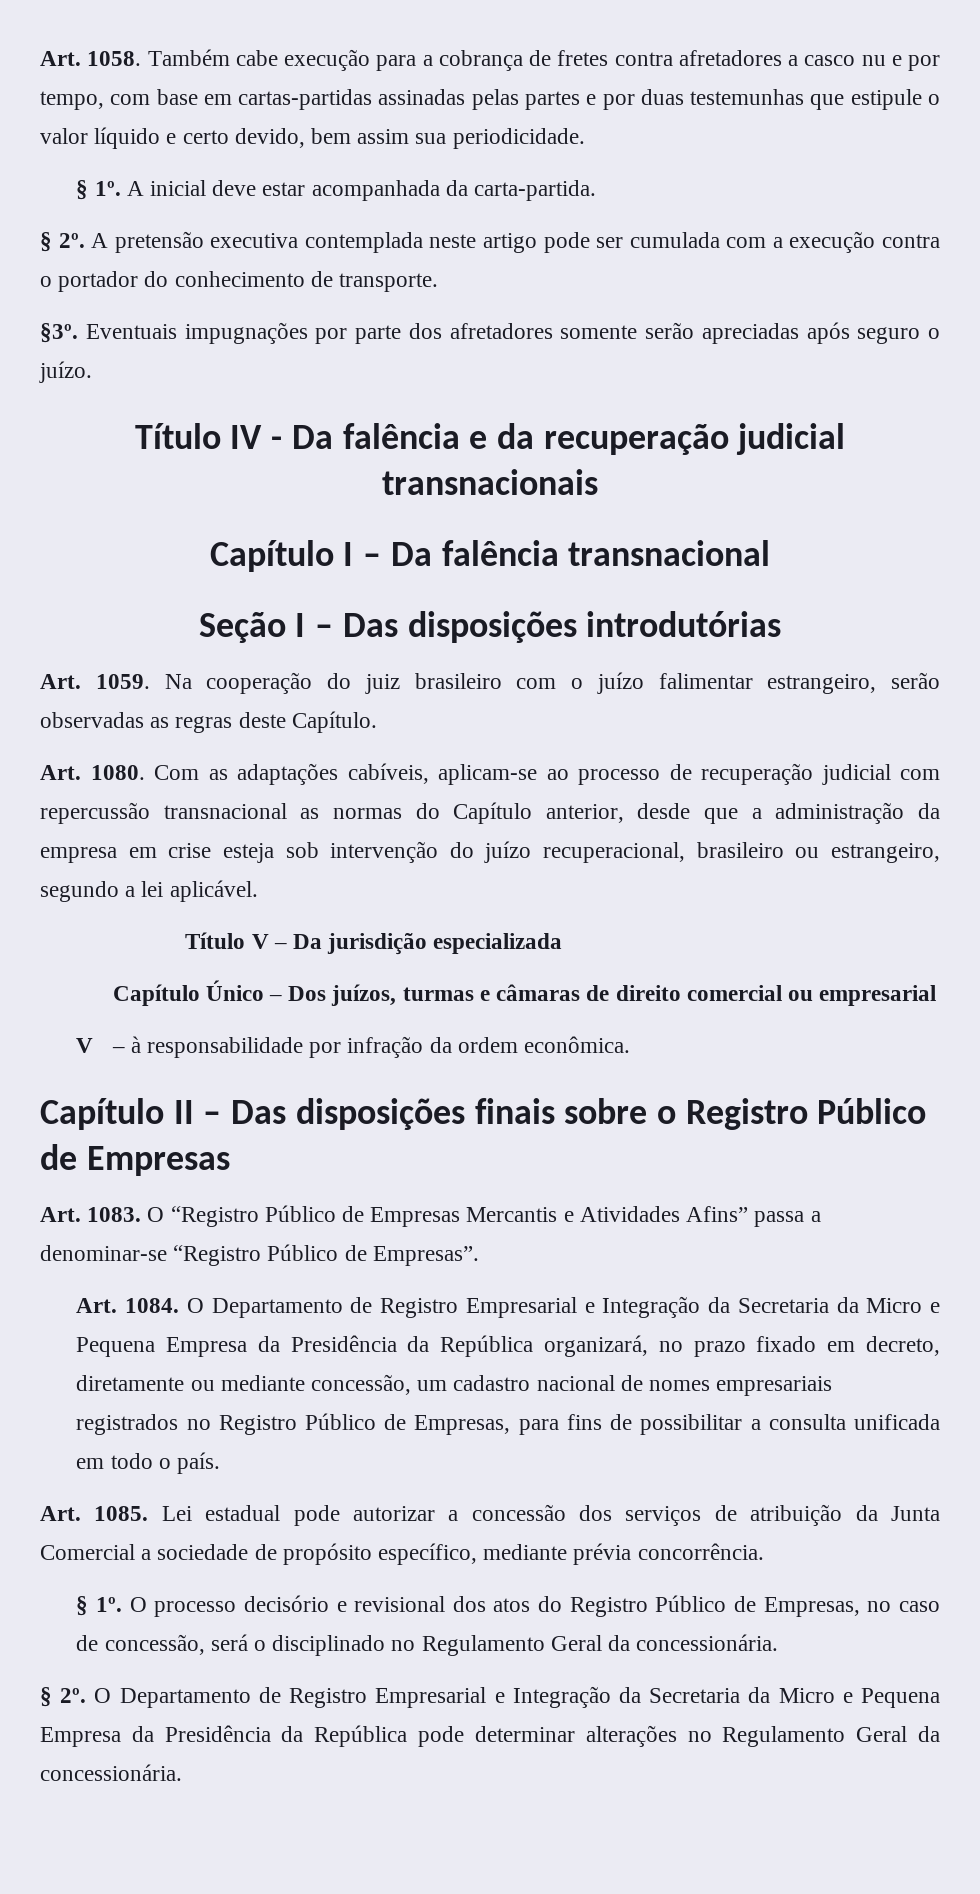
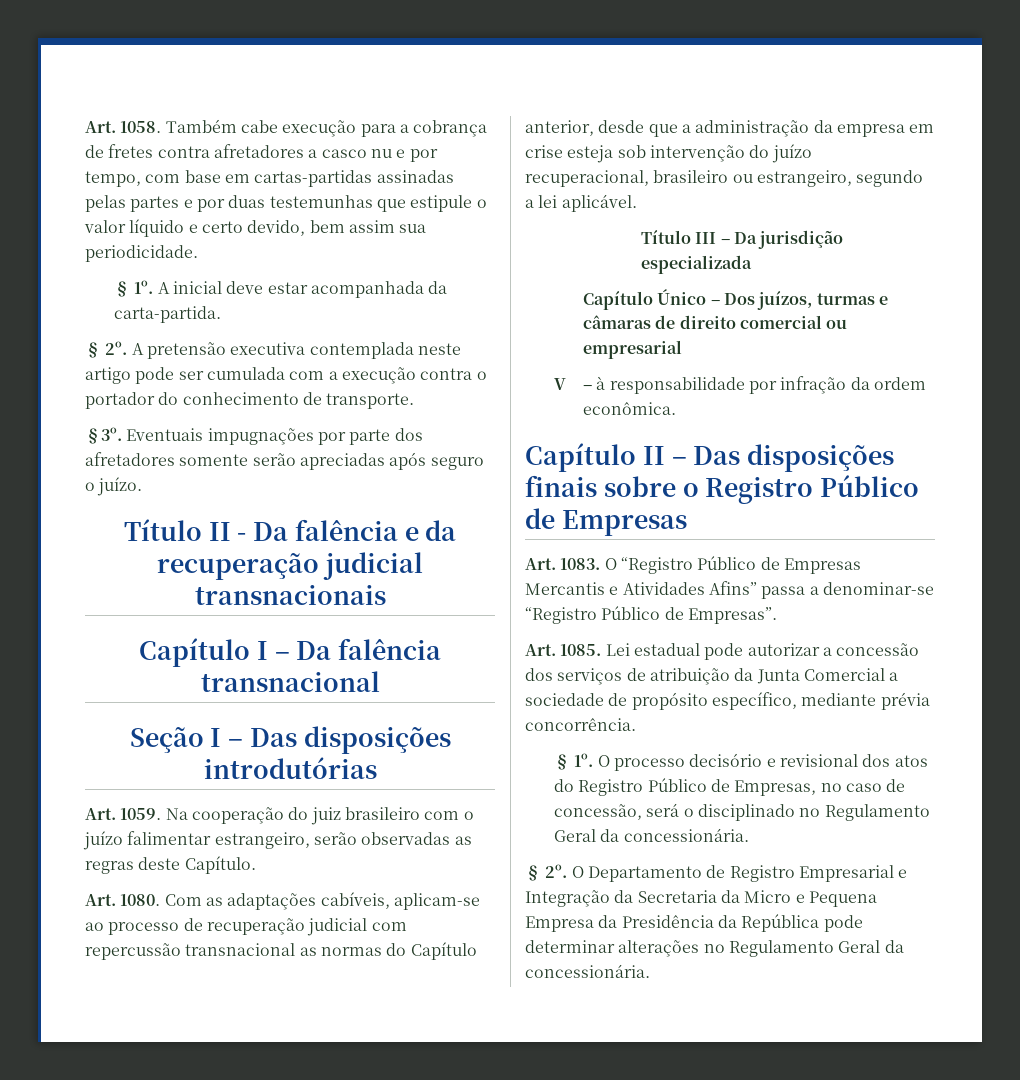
[230,425,263,449] IV -> [208,522,231,541] II
[251,934,269,949] V -> [695,232,717,244] III
[76,1296,940,1318] [76,1335,941,1357] [76,1374,833,1396] [76,1413,940,1435] [76,1452,220,1474] // Art. 1084. O Departamento de Registro Empresarial e Integração da Secretaria da Micro e Pequena Empresa da Presidência da República organizará, no prazo fixado em decreto, diretamente ou mediante concessão, um cadastro nacional de nomes empresariais registrados no Registro Público de Empresas, para fins de possibilitar a consulta unificada em todo o país. -> (777, 615) none

